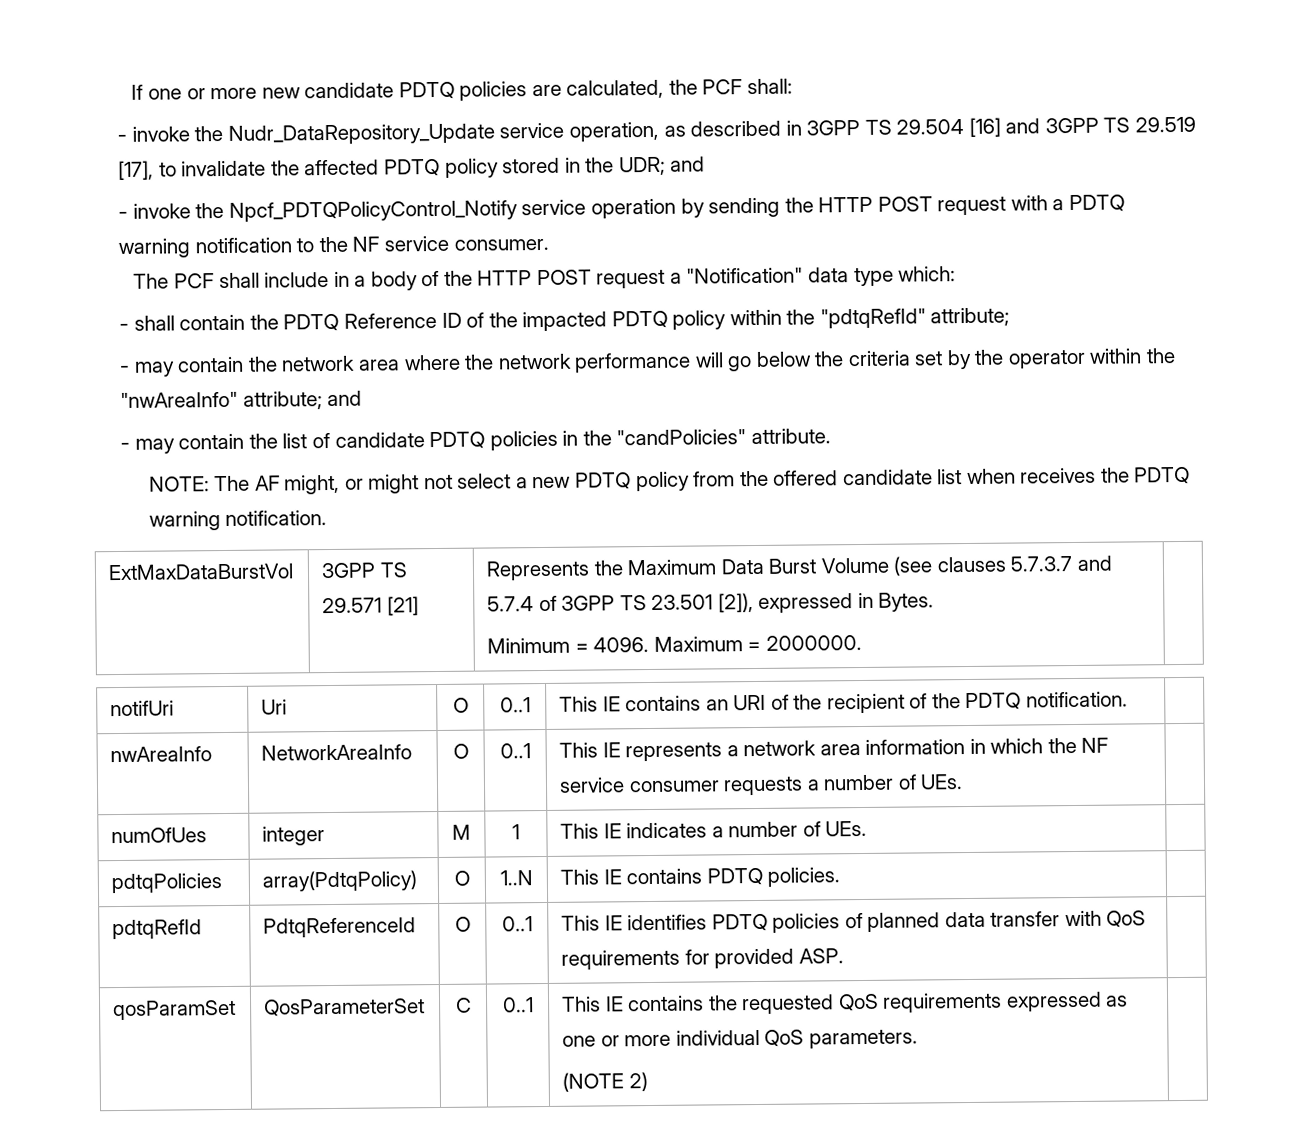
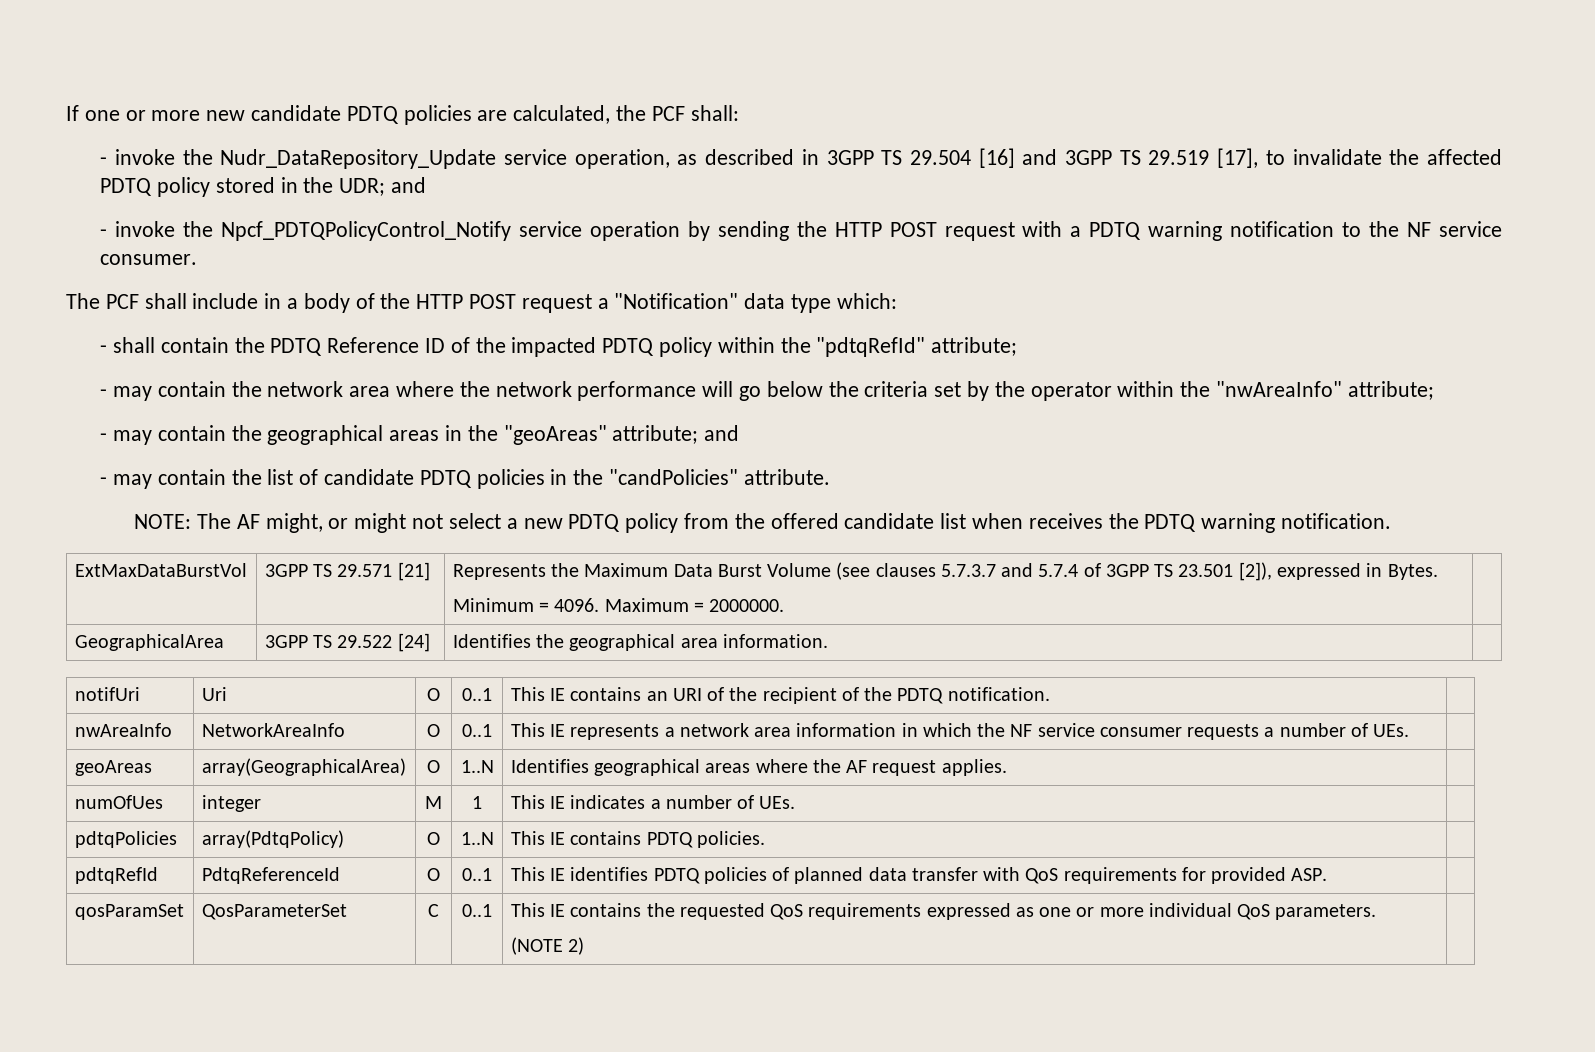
(323, 400) none -> [100,425,699,445] // - may contain the geographical areas in the "geoAreas" attribute;
(862, 642) none -> [74,634,224,651] [264,633,430,652] [452,634,828,651] // GeographicalArea | 3GPP TS 29.522 [24] | Identifies the geographical area information. |
(964, 782) none -> [74,760,152,776] [201,758,406,776] [427,760,440,773] [460,760,494,773] [510,759,1007,776] // geoAreas | array(GeographicalArea) | O | 1..N | Identifies geographical areas where the AF request applies. |

